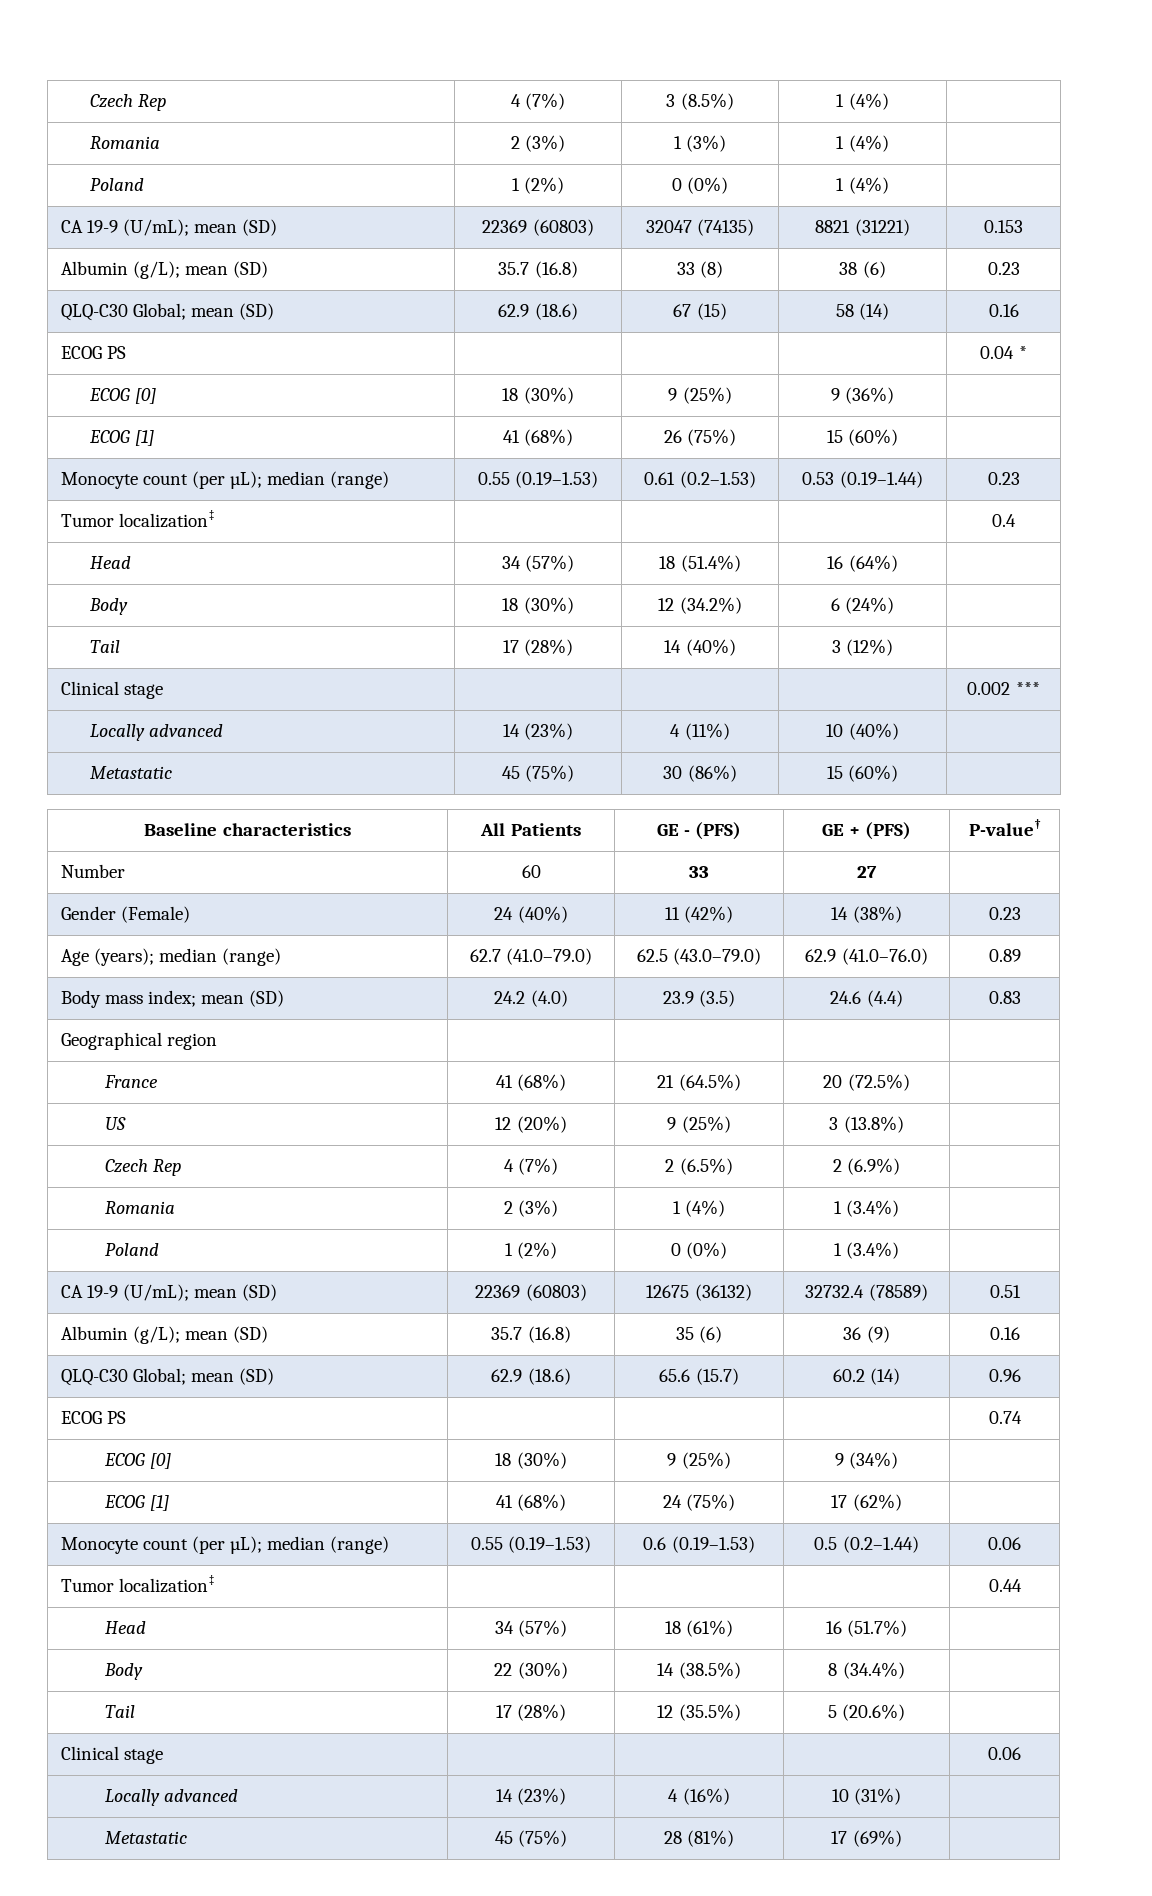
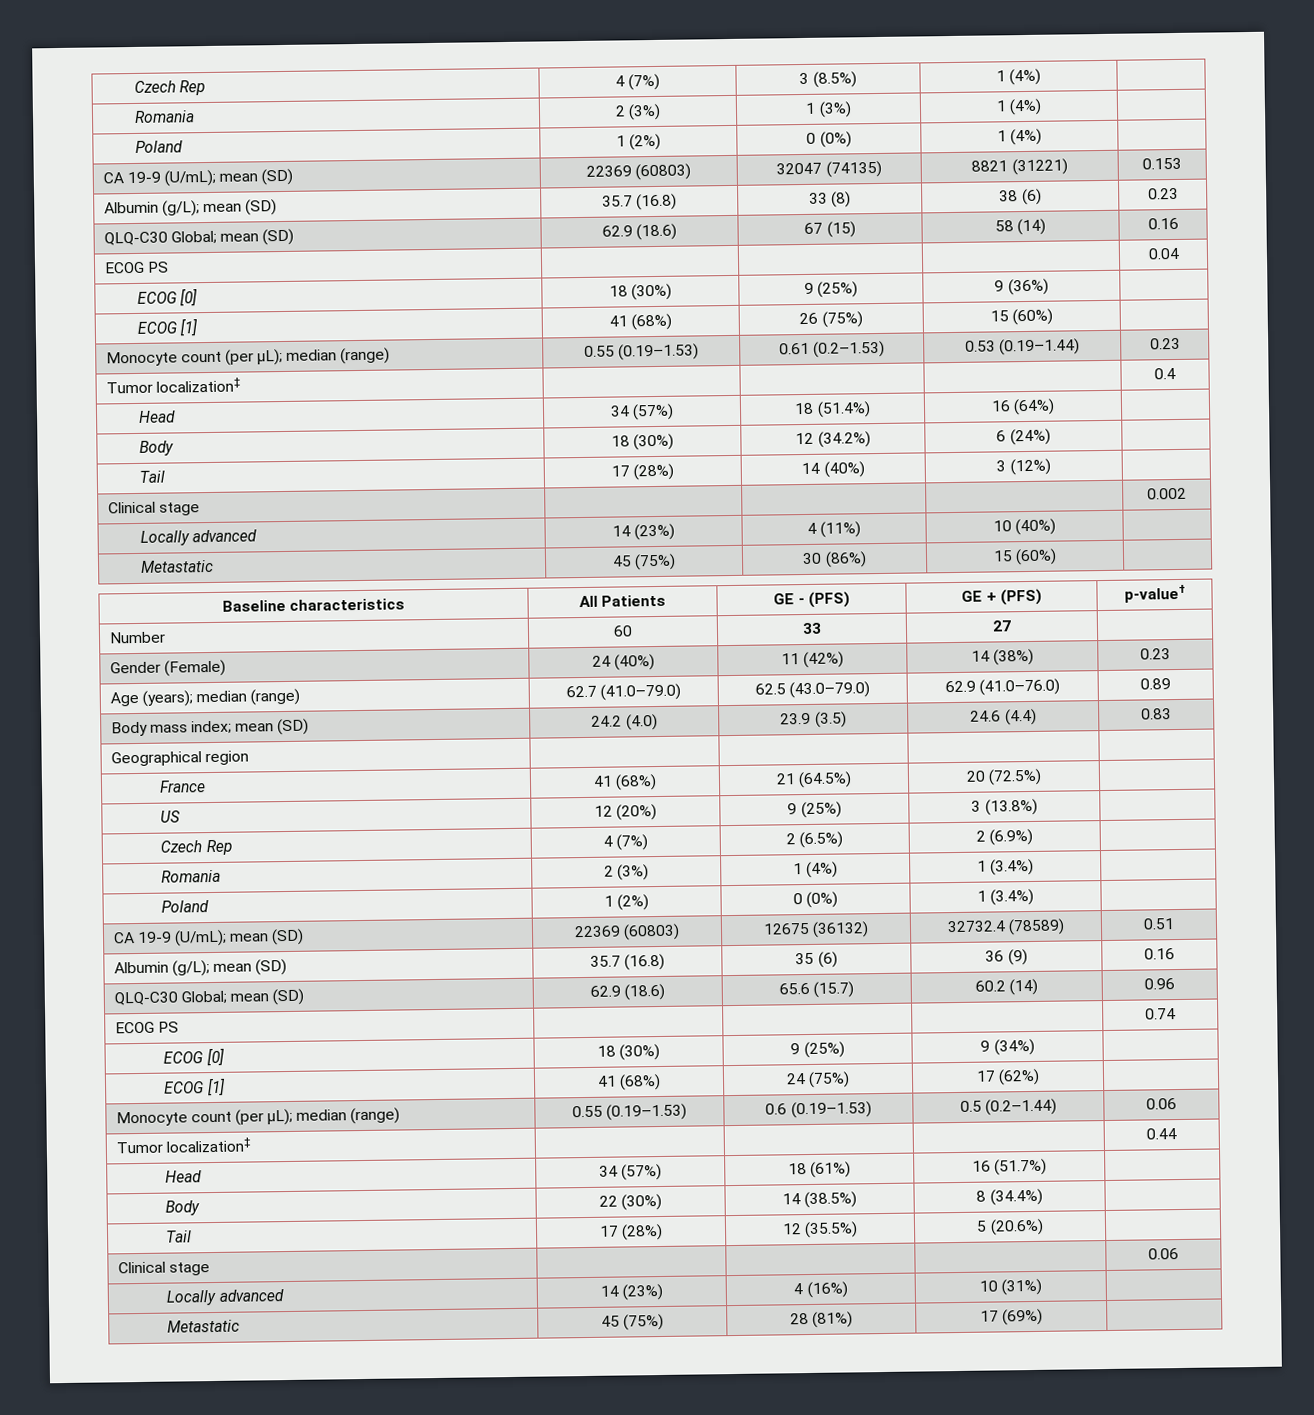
[1018,346,1027,359] * -> (1180, 253) none
[1015,682,1040,695] *** -> (1187, 493) none
[968,819,1041,836] P-value† -> [1123,584,1186,603] p-value†

